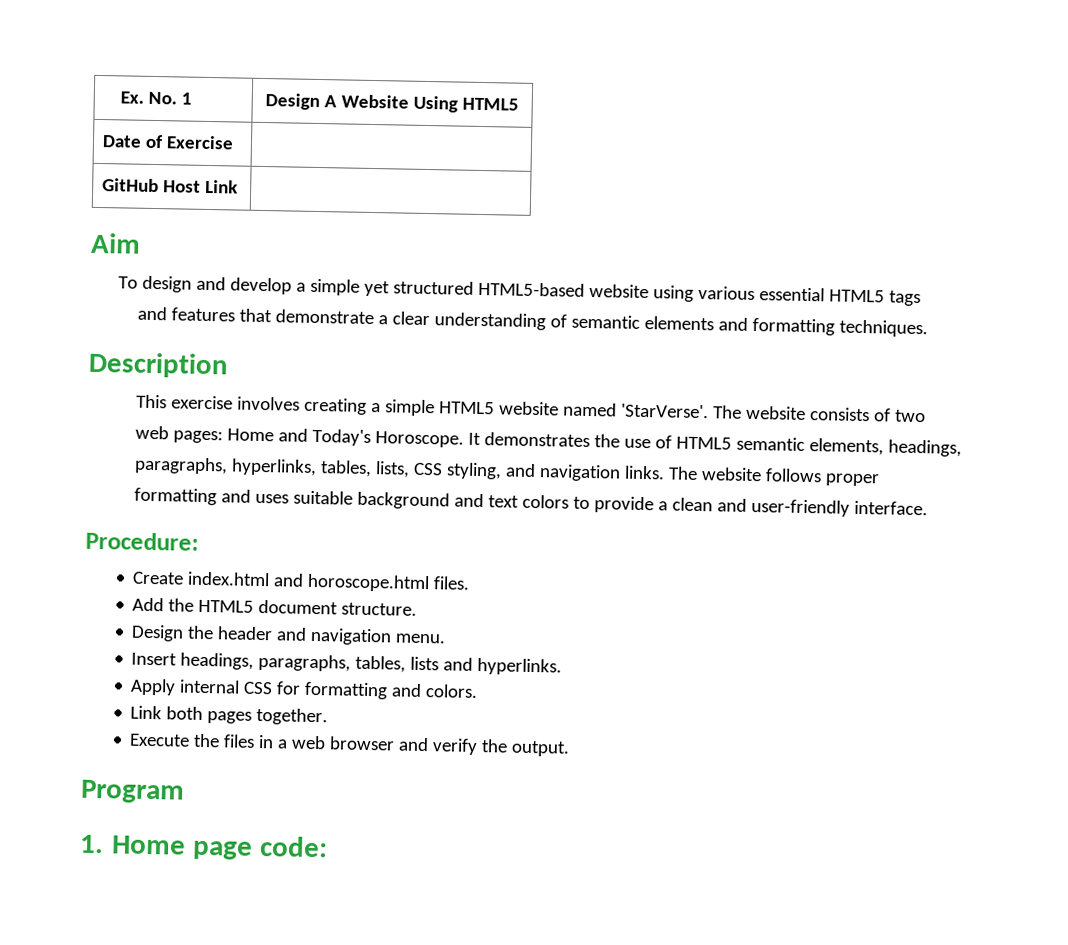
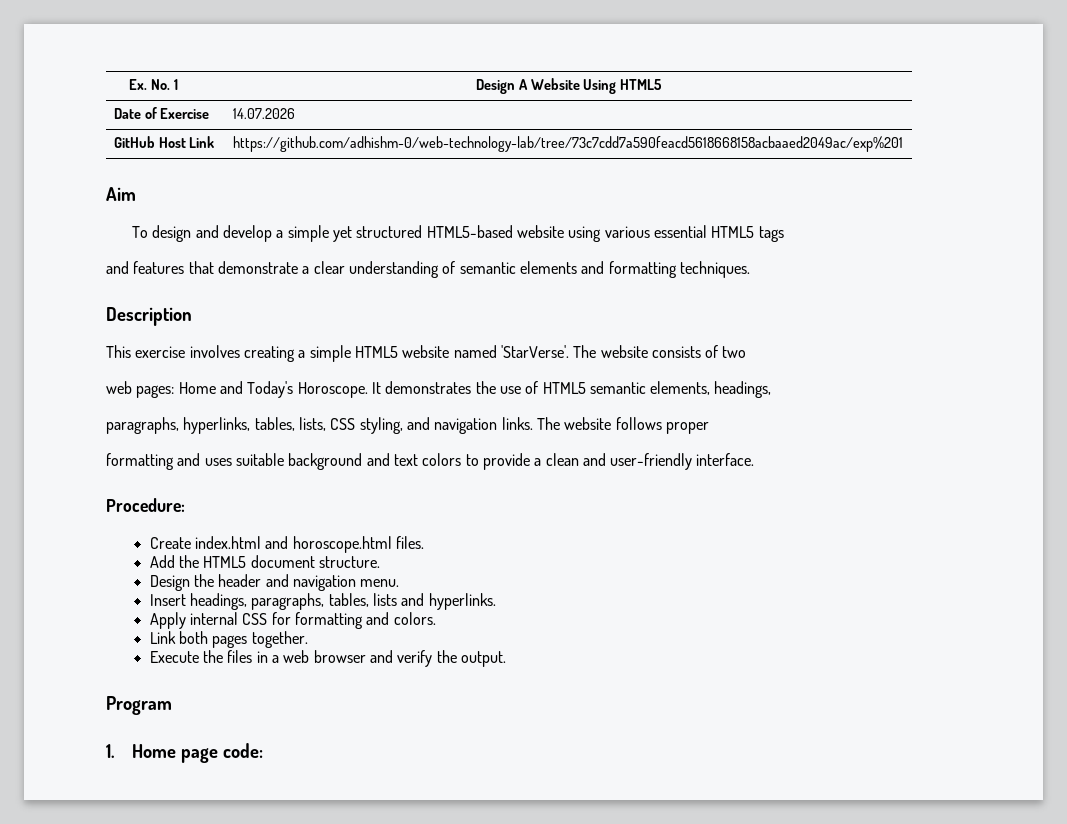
(234, 142) none -> [232,108,295,119] 14.07.2026
(238, 186) none -> [232,136,903,152] https://github.com/adhishm-0/web-technology-lab/tree/73c7cdd7a590feacd5618668158acbaaed2049ac/exp%201

